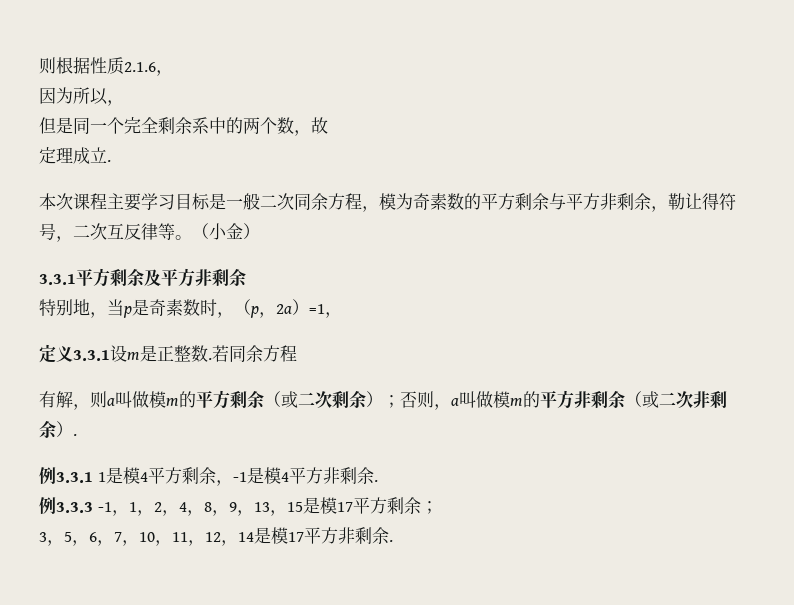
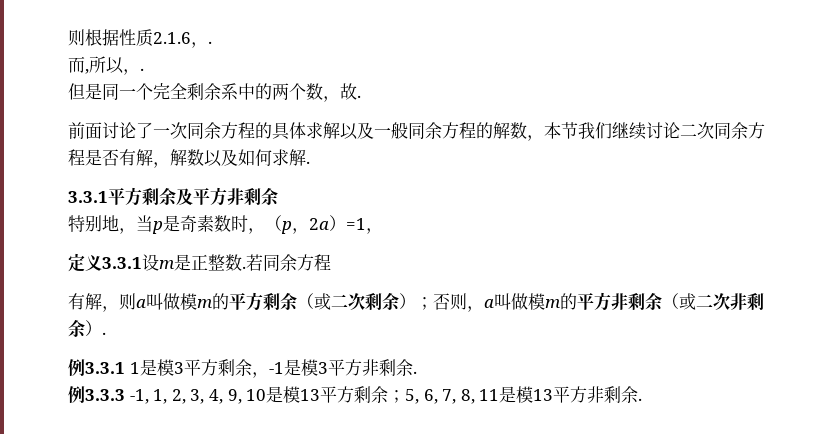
[39,87,73,104] // 因为 -> [208,41,212,44] [68,56,89,74] . // 而,
(124, 103) none -> [140,68,144,71] .
[39,147,111,164] [39,193,736,212] [39,223,260,242] // 定理成立. // 本次课程主要学习目标是一般二次同余方程，模为奇素数的平方剩余与平方非剩余，勒让得符号，二次互反律等。（小金） -> [357,95,361,98] [68,122,765,141] [68,149,310,168] . // 前面讨论了一次同余方程的具体求解以及一般同余方程的解数，本节我们继续讨论二次同余方程是否有解，解数以及如何求解.
[139,472,148,482] 4 -> [173,362,184,374] 3
[280,472,289,482] 4 -> [317,362,328,374] 3
[97,497,438,516] [39,527,304,546] -1，1，2，4，8，9，13，15是模17平方剩余； // 3，5，6，7，10，11，12，14是模17 -> [129,386,554,404] -1, 1, 2, 3, 4, 9, 10是模13平方剩余；5, 6, 7, 8, 11是模13

